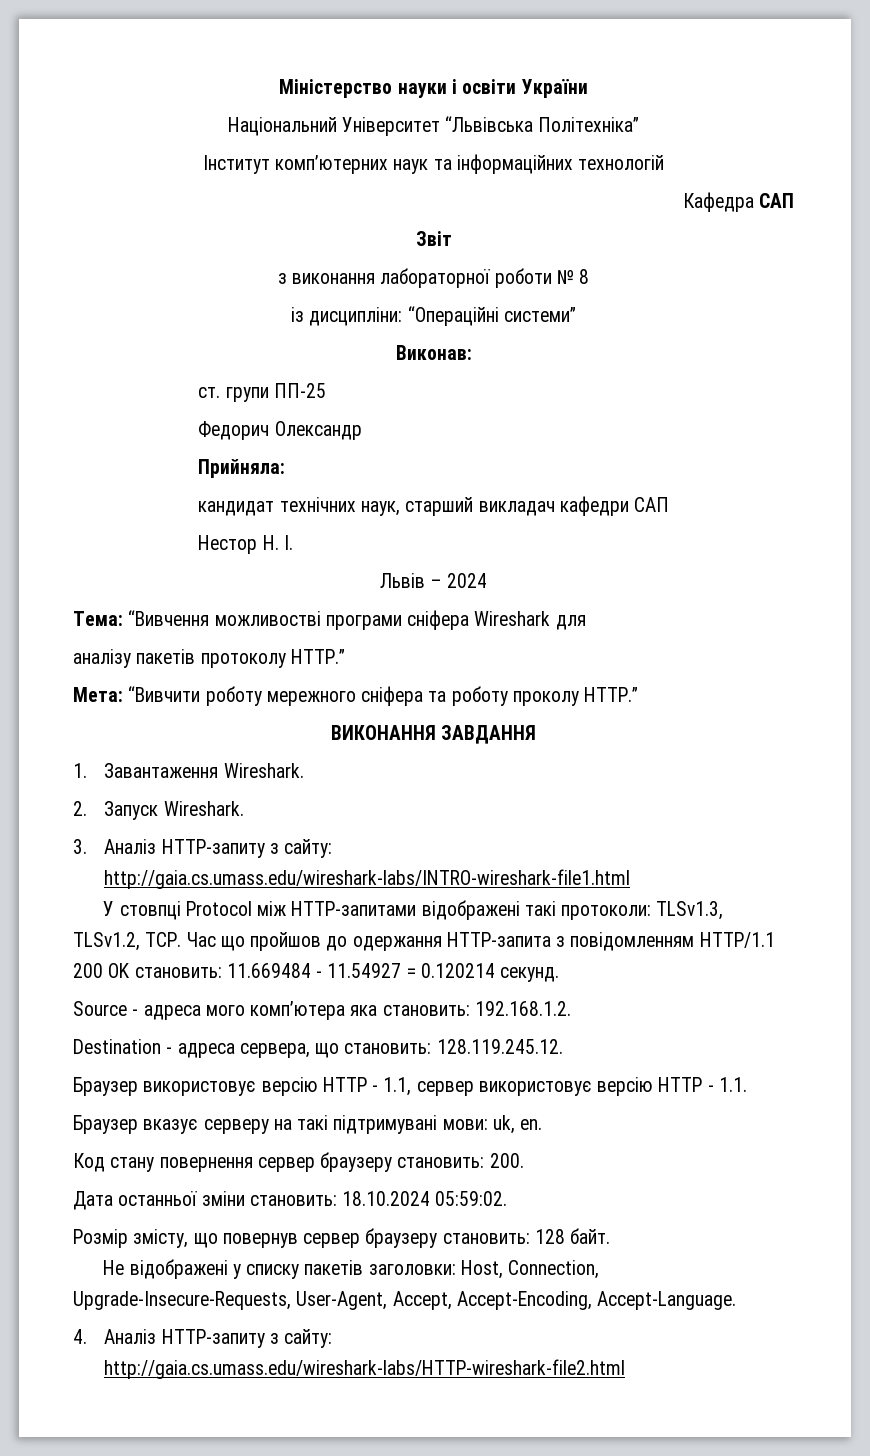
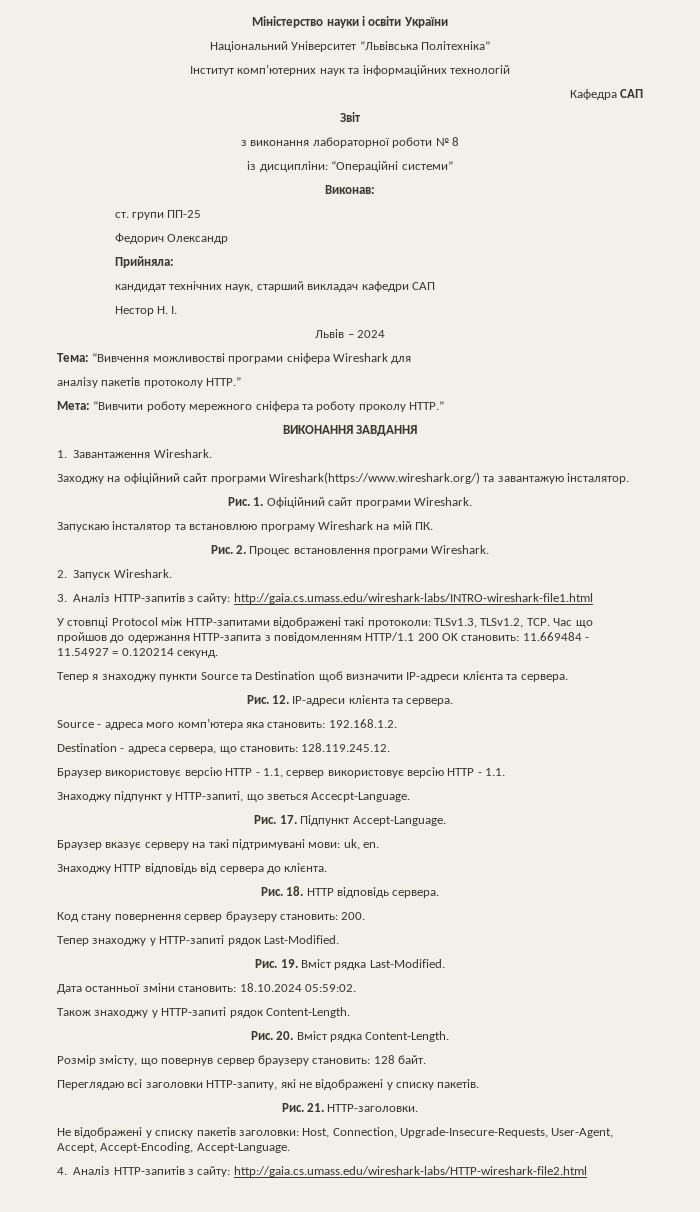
(304, 770) none -> [57,472,629,484] [228,497,472,508] [57,521,433,532] [210,545,490,556] // Заходжу на офіційний сайт програми Wireshark(https://www.wireshark.org/) та завантажую інсталятор. // Рис. 1. Офіційний сайт програми Wireshark. // Запускаю інсталятор та встановлюю програму Wireshark на мій ПК. // Рис. 2. Процес встановлення програми Wireshark.
[161,839,265,858] HTTP-запиту -> [113,593,185,602] HTTP-запитів
(560, 974) none -> [57,671,568,682] [246,695,454,706] // Тепер я знаходжу пункти Source та Destination щоб визначити IP-адреси клієнта та сервера. // Рис. 12. IP-адреси клієнта та сервера.
(747, 1084) none -> [57,791,411,802] [254,815,446,826] // Знаходжу підпункт у HTTP-запиті, що зветься Accecpt-Language. // Рис. 17. Підпункт Accept-Language.
(543, 1124) none -> [57,863,328,874] [260,886,440,898] // Знаходжу HTTP відповідь від сервера до клієнта. // Рис. 18. HTTP відповідь сервера.
(524, 1160) none -> [57,935,339,946] [255,959,445,970] // Тепер знаходжу у HTTP-запиті рядок Last-Modified. // Рис. 19. Вміст рядка Last-Modified.
(508, 1198) none -> [57,1007,350,1018] [250,1031,450,1042] // Також знаходжу у HTTP-запиті рядок Content-Length. // Рис. 20. Вміст рядка Content-Length.
(611, 1236) none -> [57,1079,480,1090] [281,1103,419,1112] // Переглядаю всі заголовки HTTP-запиту, які не відображені у списку пакетів. // Рис. 21. HTTP-заголовки.
[161,1329,265,1348] HTTP-запиту -> [113,1166,185,1175] HTTP-запитів

